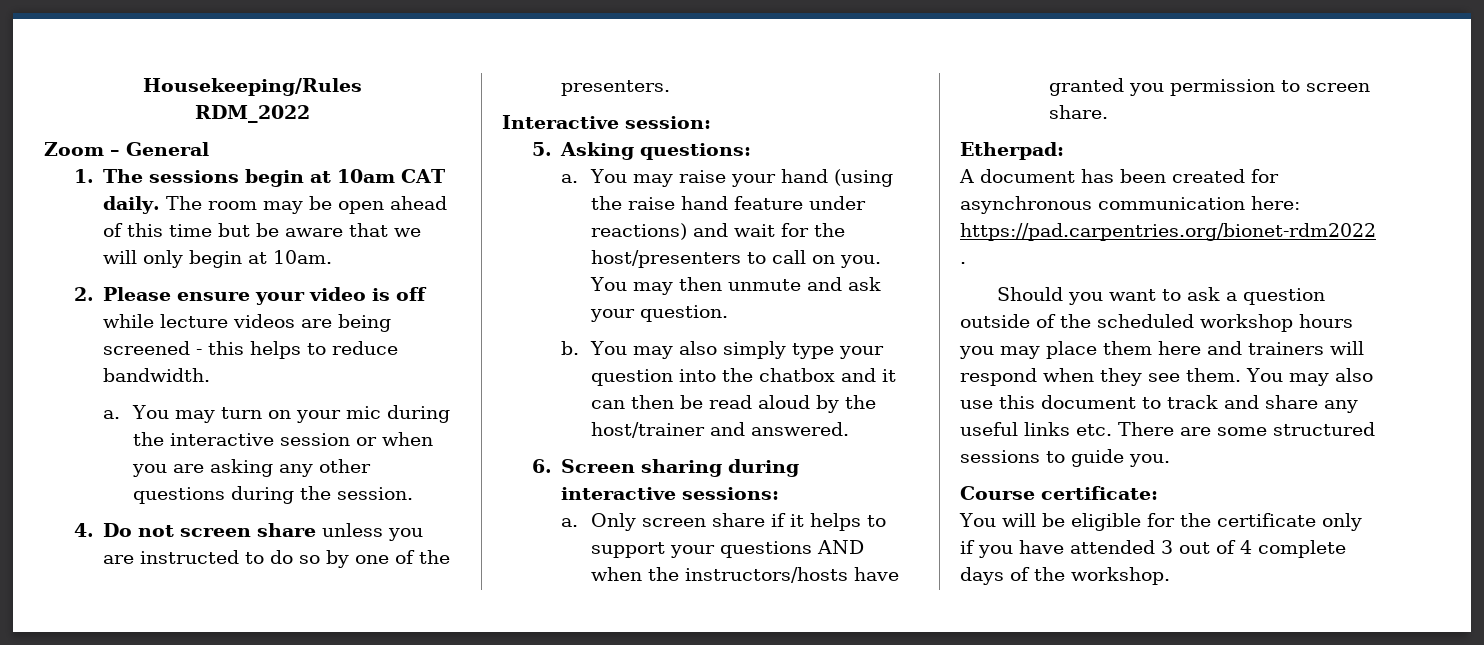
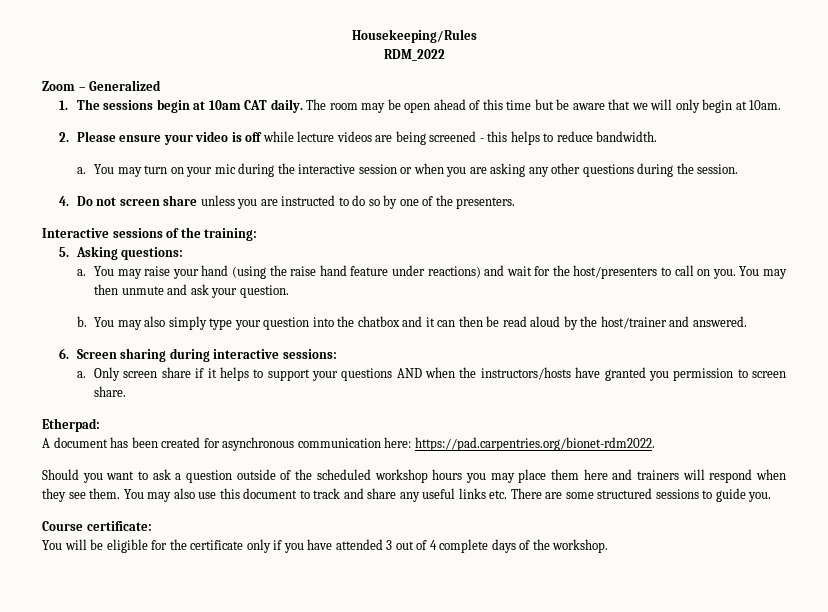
[126,142,209,156] General -> [89,80,162,91] Generalized
[625,116,711,129] session: -> [112,227,258,241] sessions of the training:

